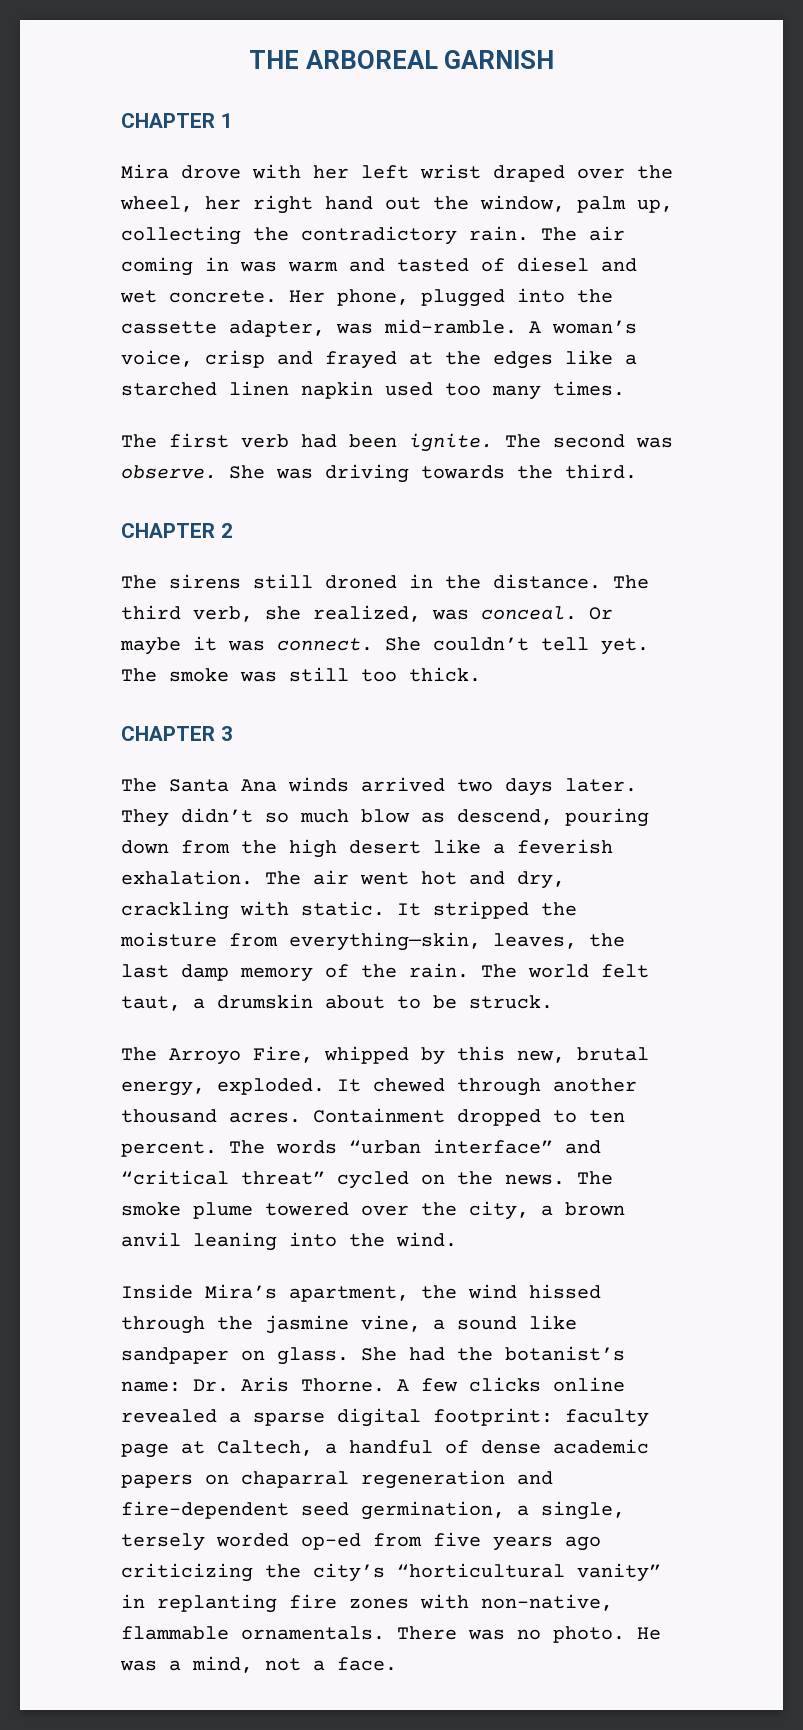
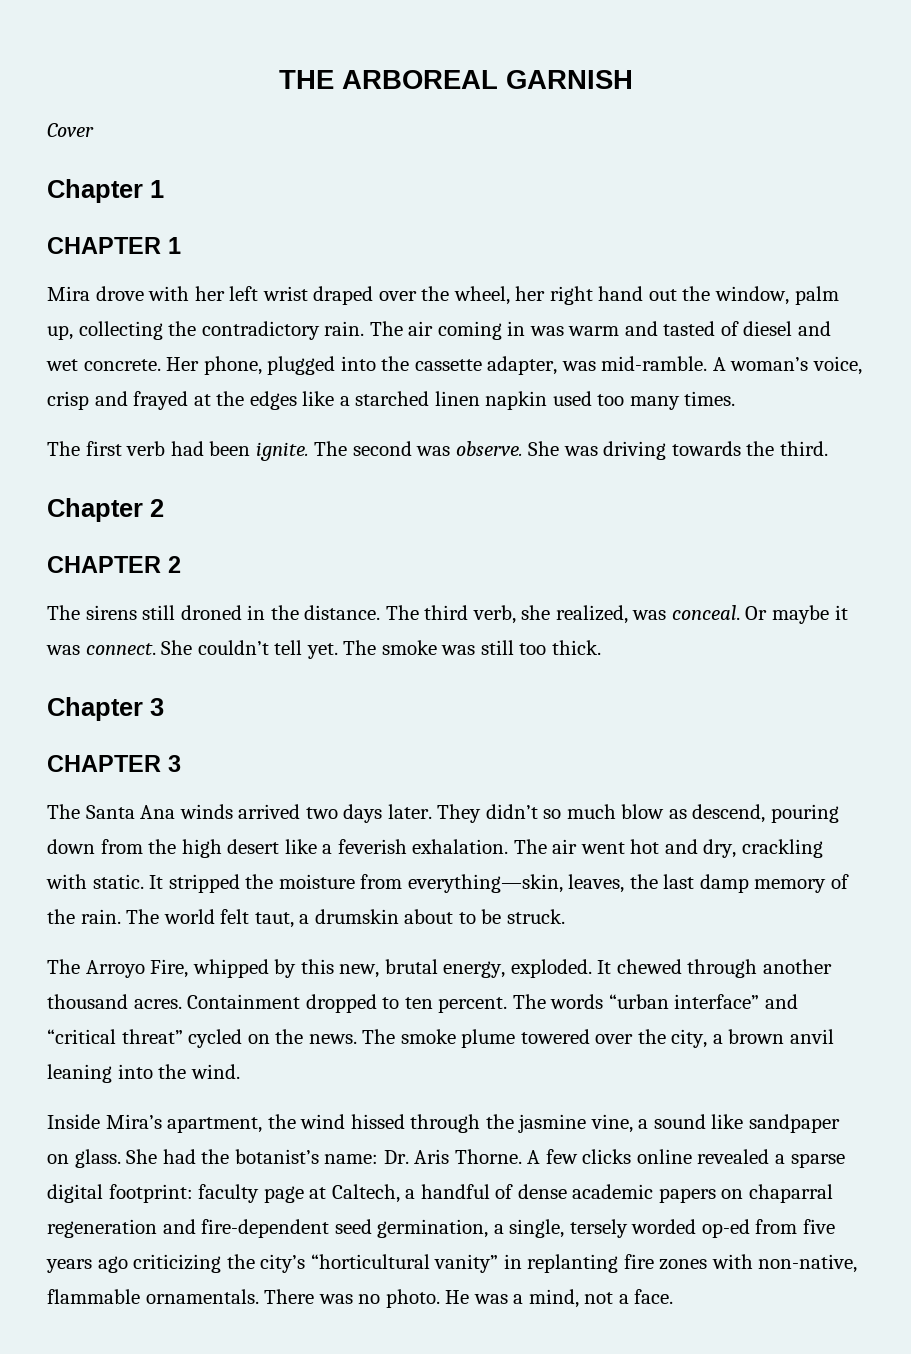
(555, 59) none -> [47,123,94,137] [47,179,164,203] // Cover // Chapter 1
(637, 471) none -> [47,498,164,522] // Chapter 2
(481, 674) none -> [47,697,164,721] // Chapter 3

